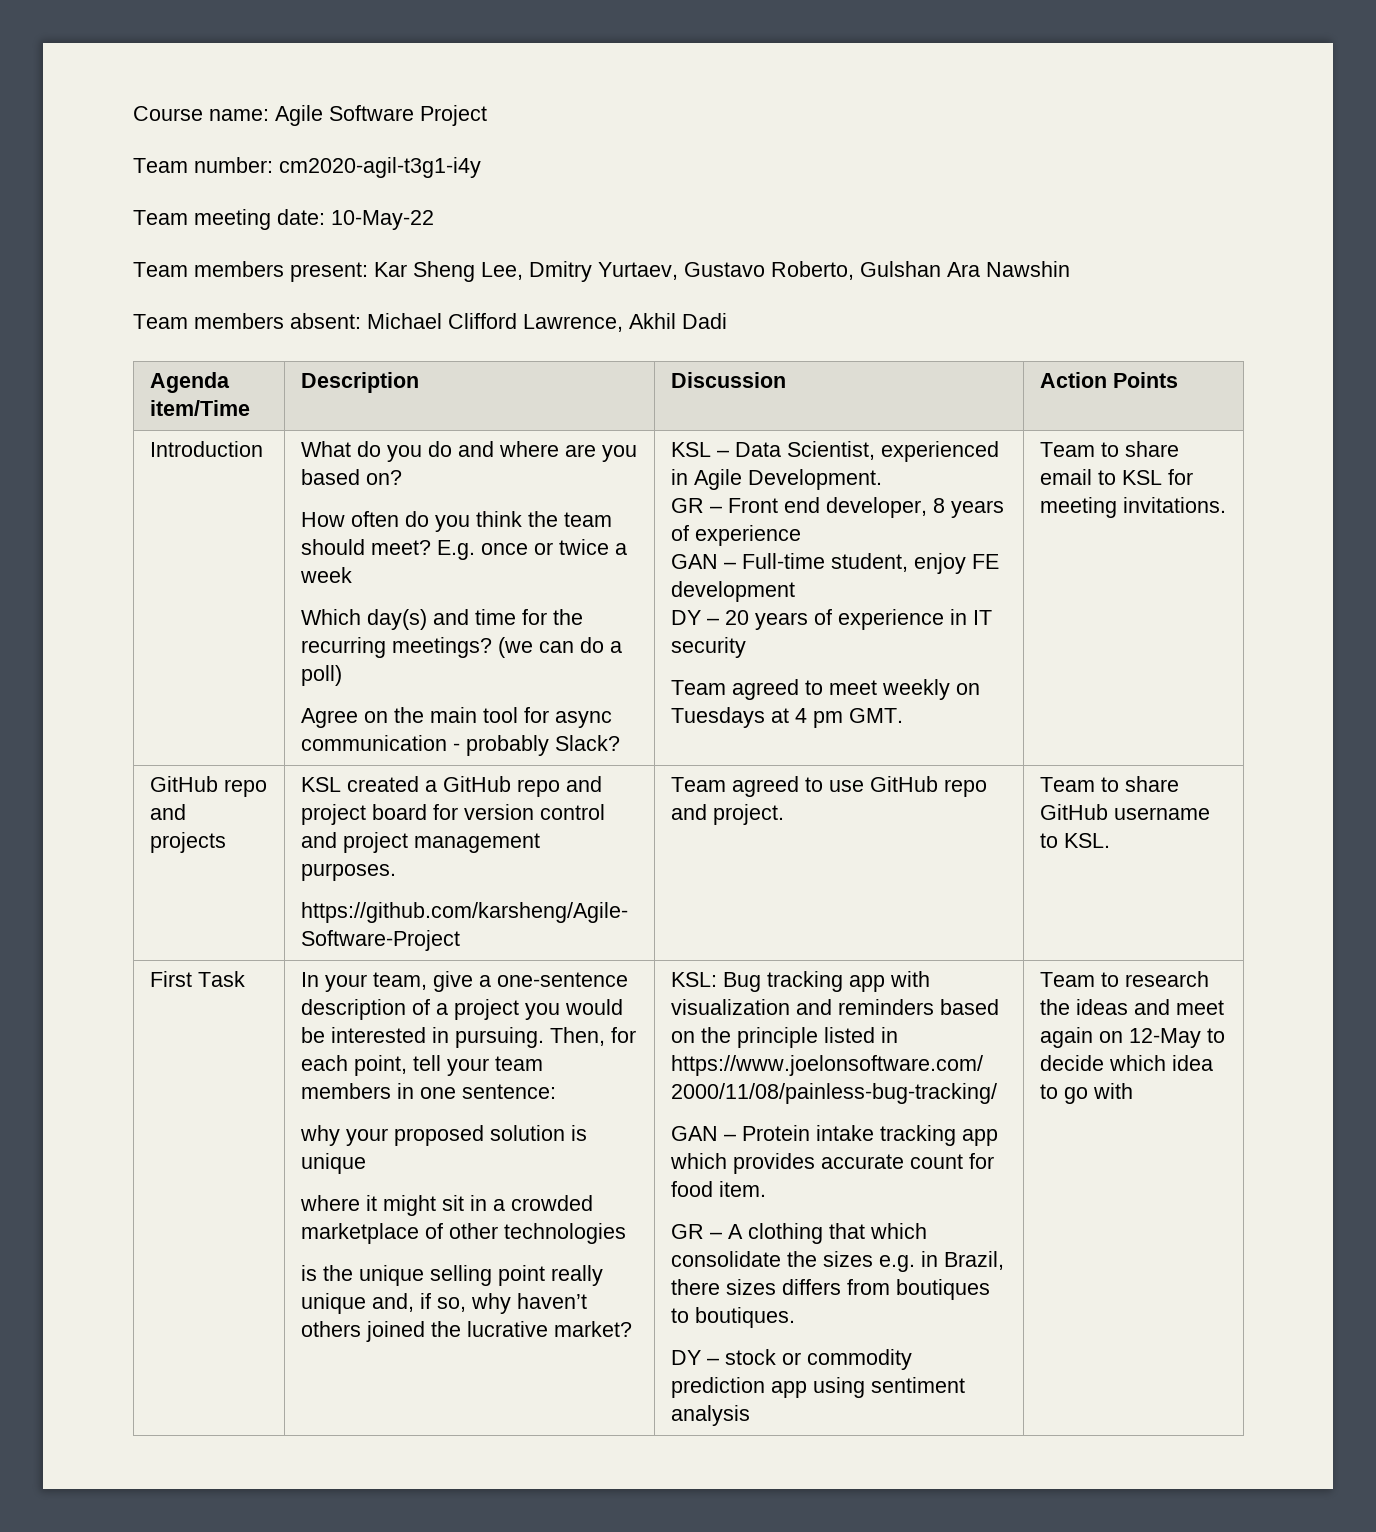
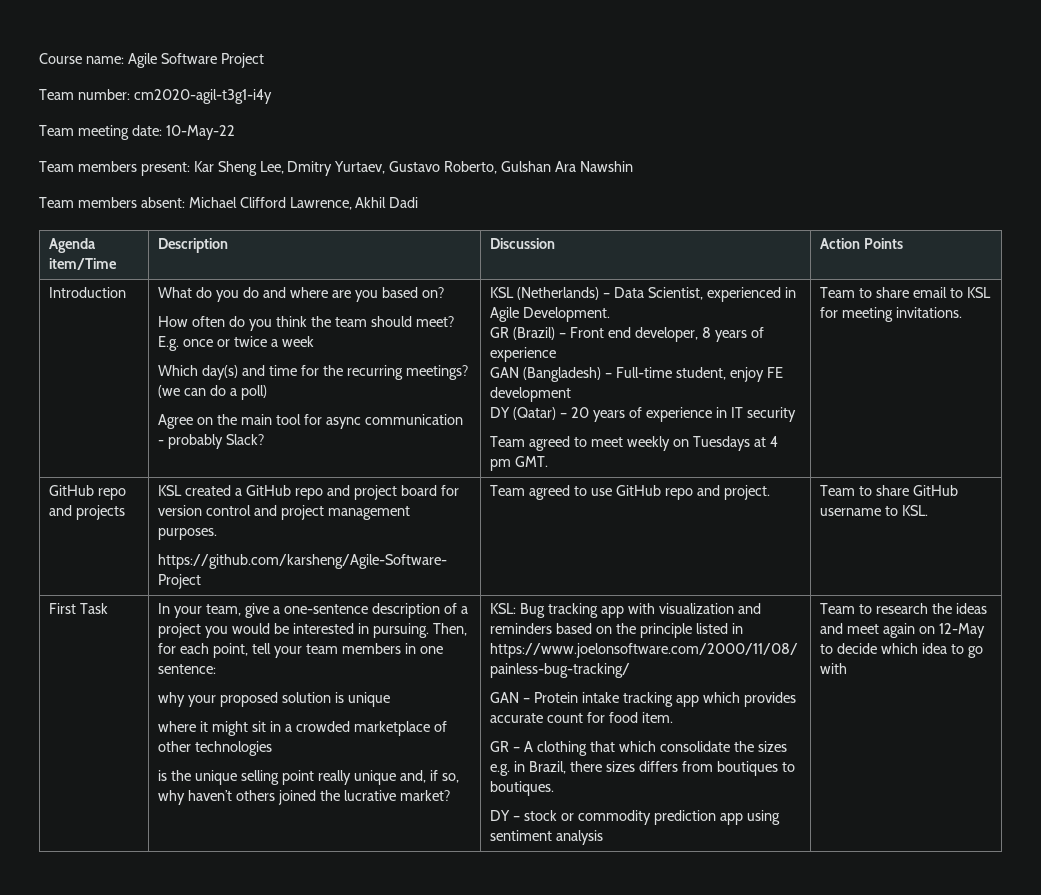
(712, 449) none -> [517,287,600,300] (Netherlands)
(705, 505) none -> [513,327,556,340] (Brazil)
(719, 561) none -> [523,367,602,382] (Bangladesh)
(702, 617) none -> [513,407,557,420] (Qatar)

